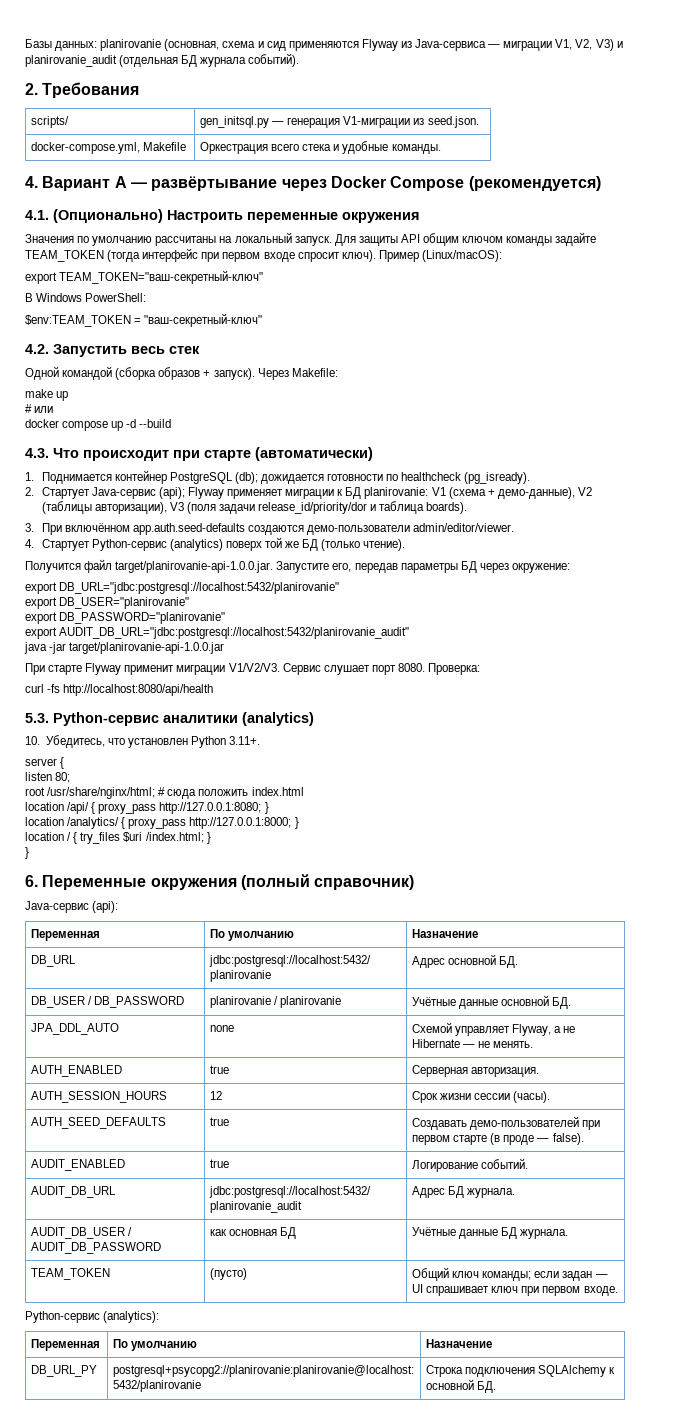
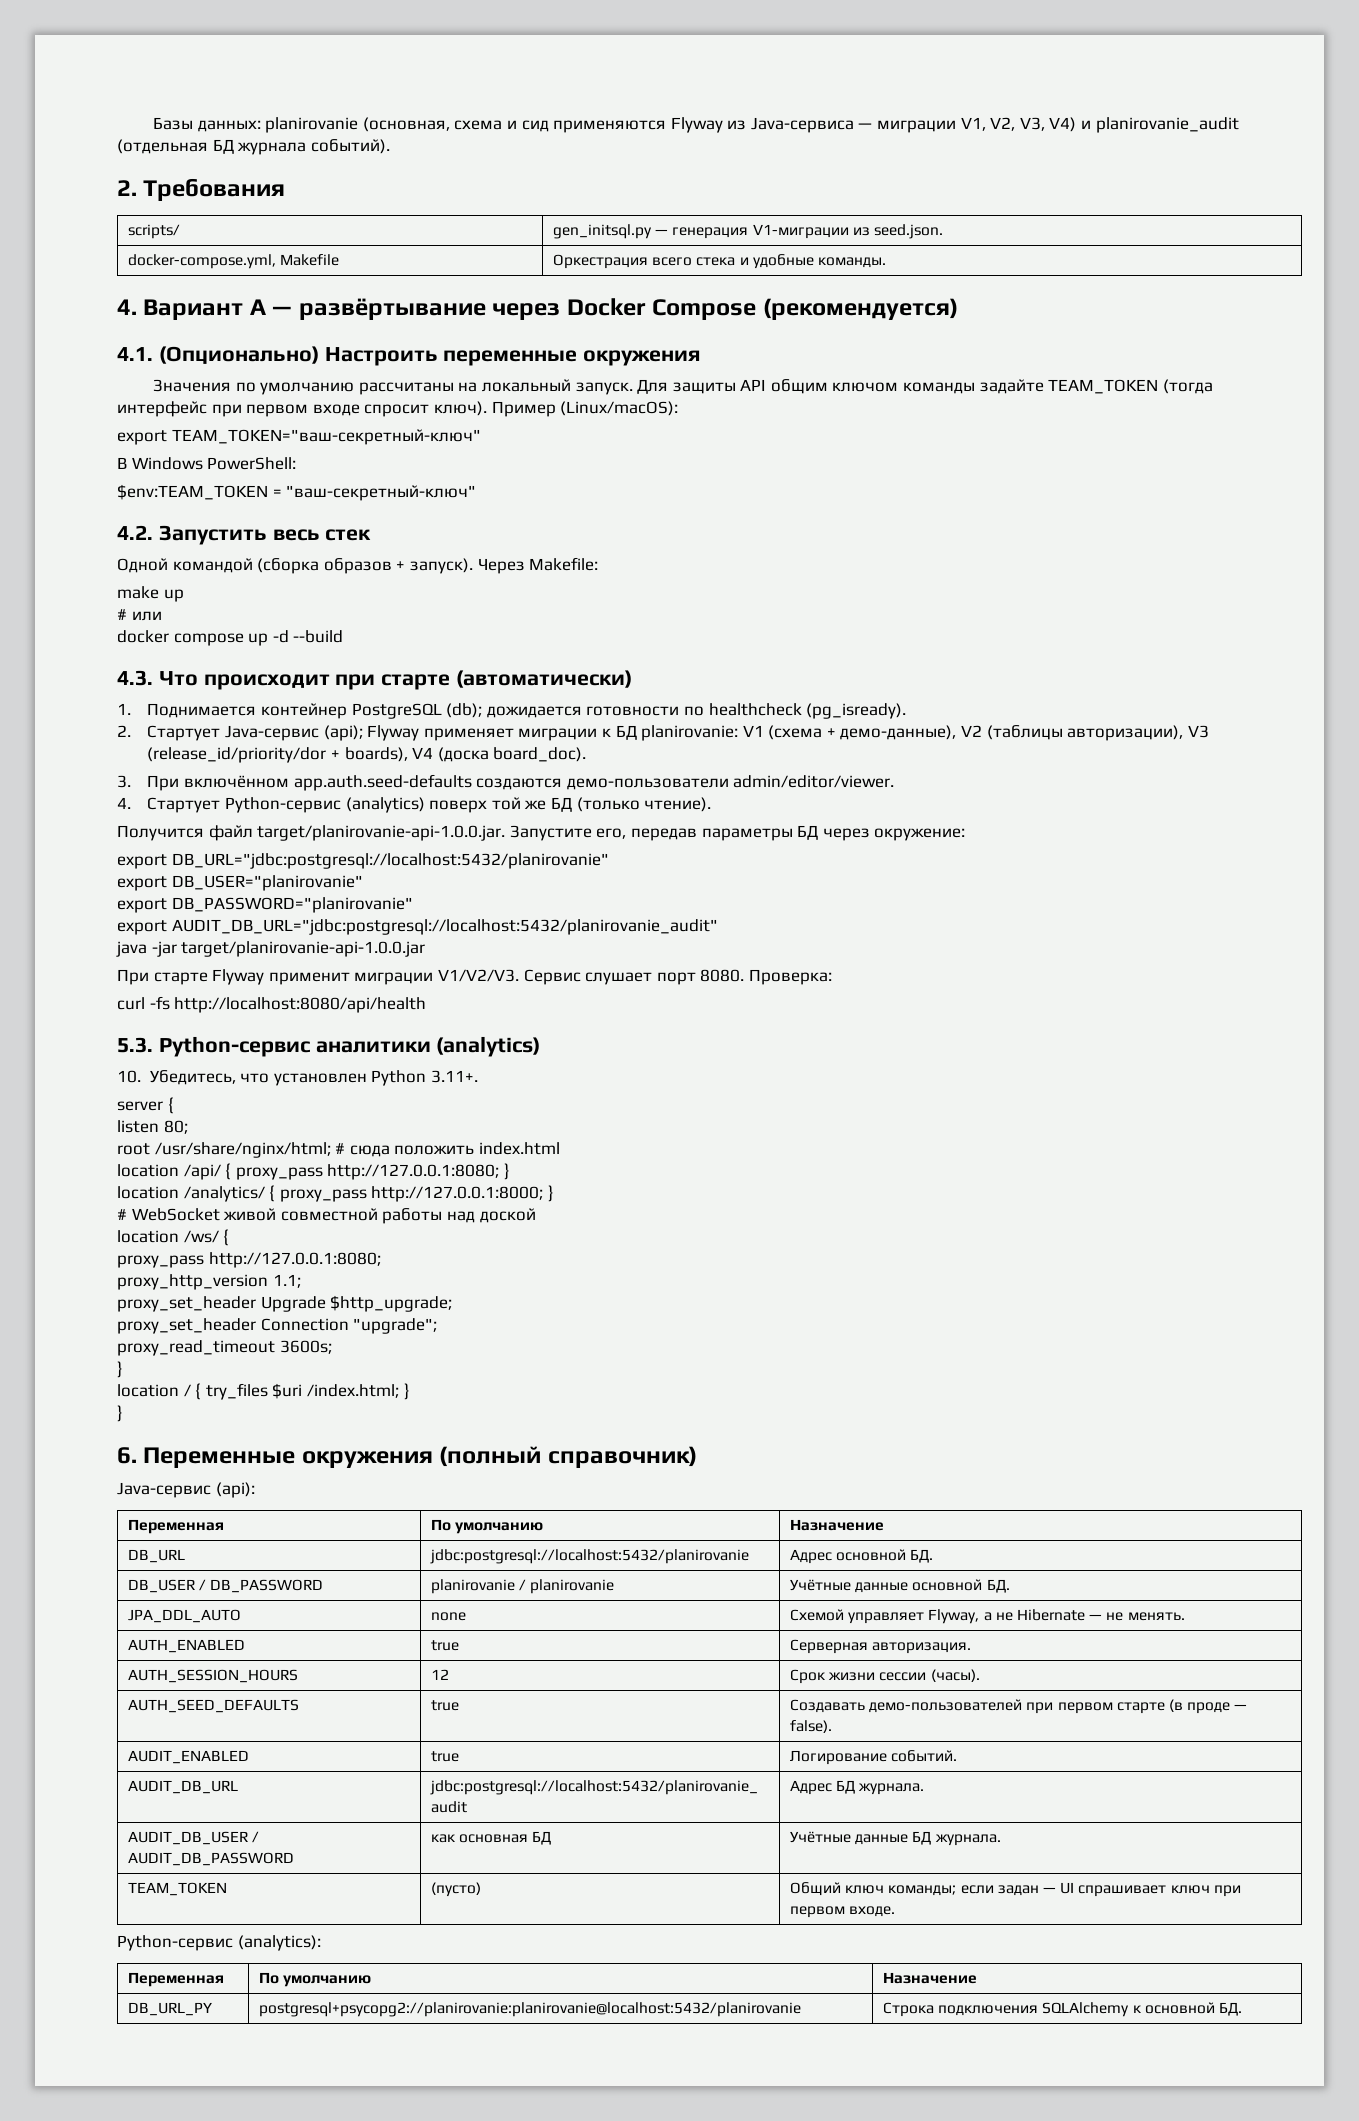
[595,39,614,51] V3) -> [1019,117,1077,132] V3, V4)
[186,501,468,514] (поля задачи release_id/priority/dor и таблица boards). -> [147,747,587,763] (release_id/priority/dor + boards), V4 (доска board_doc).
(299, 823) none -> [117,1208,536,1224] [117,1229,230,1246] [117,1252,381,1268] [117,1274,301,1290] [117,1295,453,1312] [117,1318,438,1334] [117,1340,332,1356] [117,1361,123,1378] // # WebSocket живой совместной работы над доской // location /ws/ { // proxy_pass http://127.0.0.1:8080; // proxy_http_version 1.1; // proxy_set_header Upgrade $http_upgrade; // proxy_set_header Connection "upgrade"; // proxy_read_timeout 3600s; // }

